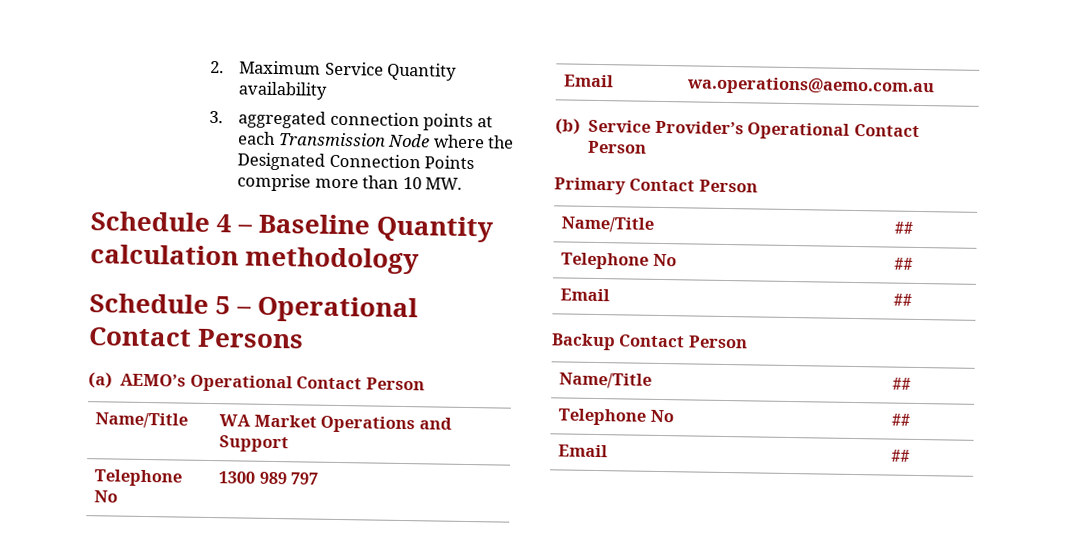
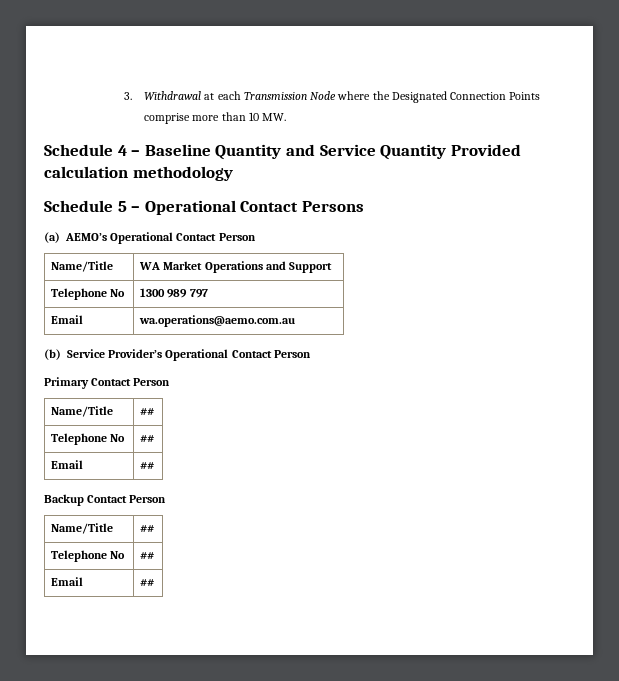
[209,60,458,81] [238,81,328,100] [208,110,474,132] 2. Maximum Service Quantity availability // 3. aggregated connection points -> [124,91,202,100] 3. Withdrawal
(495, 229) none -> [285,144,521,160] and Service Quantity Provided

